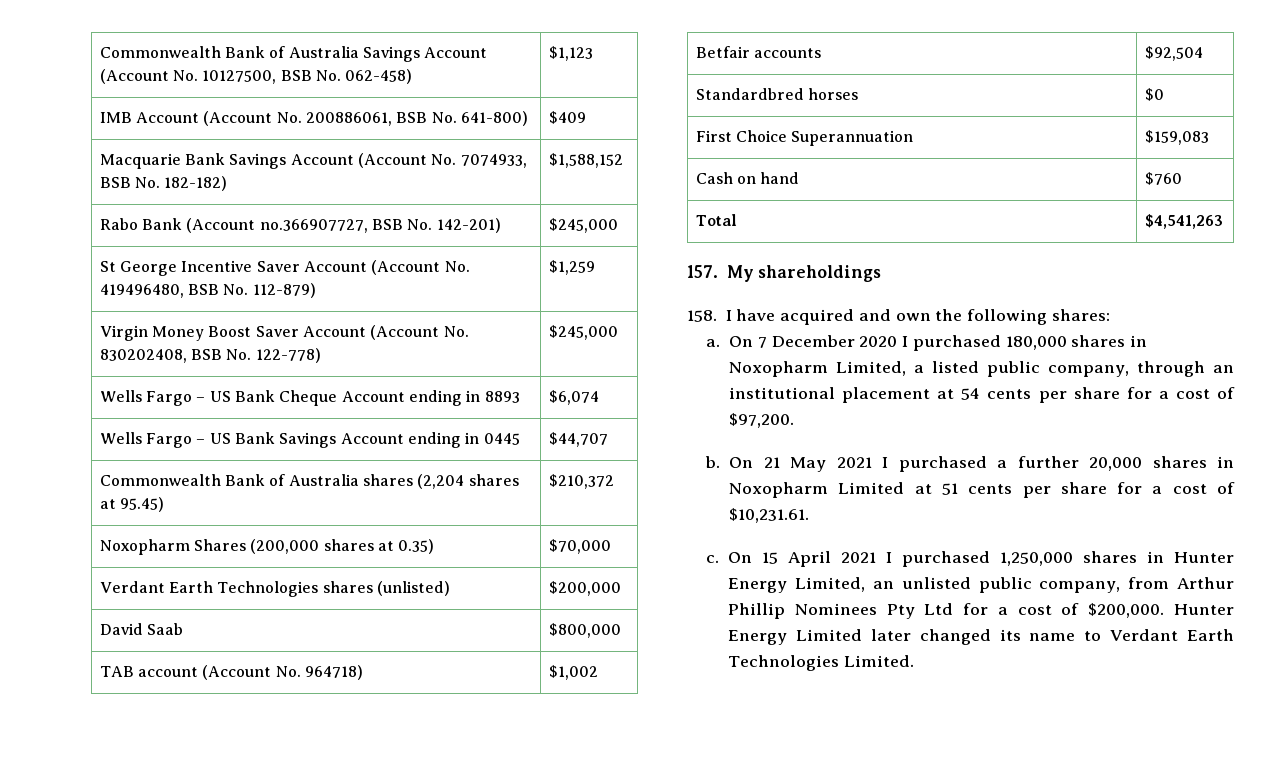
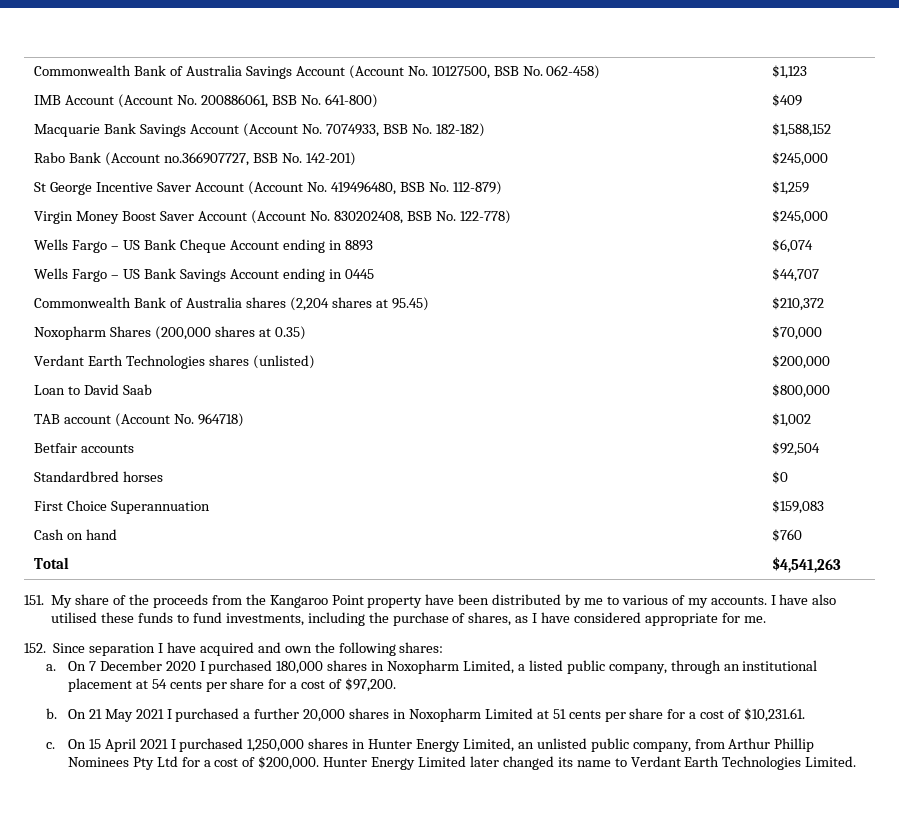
(621, 588) none -> [34,385,81,395] Loan to
[687,265,882,282] [687,310,717,322] 157. My shareholdings // 158. -> [24,594,837,608] [51,612,766,626] [24,643,156,656] 151. My share of the proceeds from the Kangaroo Point property have been distributed by me to various of my accounts. I have also utilised these funds to fund investments, including the purchase of shares, as I have considered appropriate for me. // 152. Since separation

